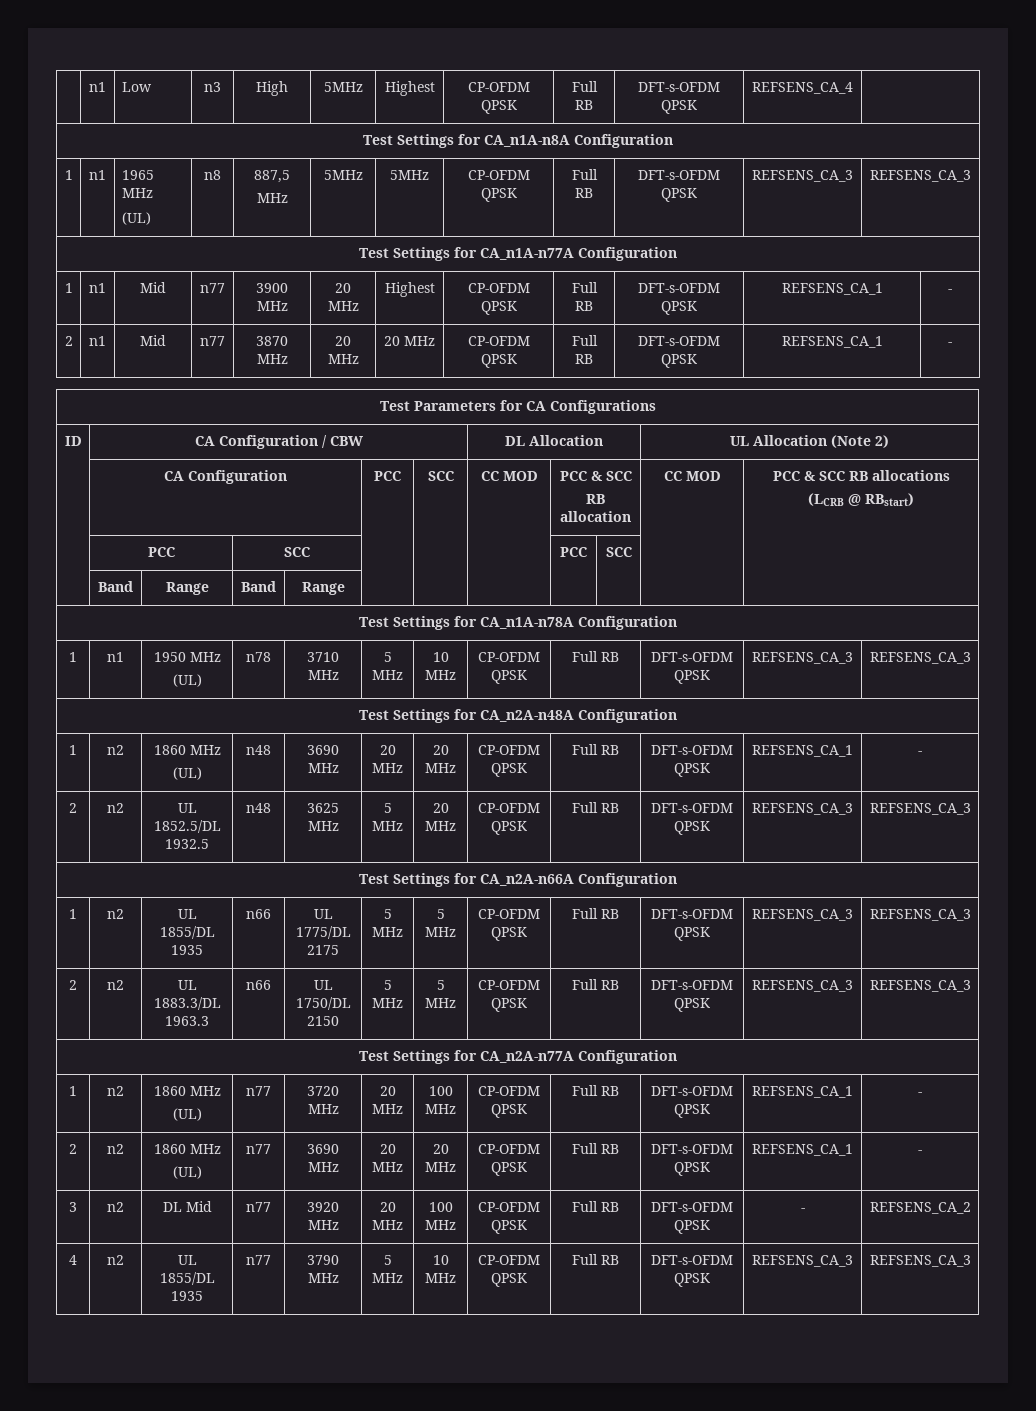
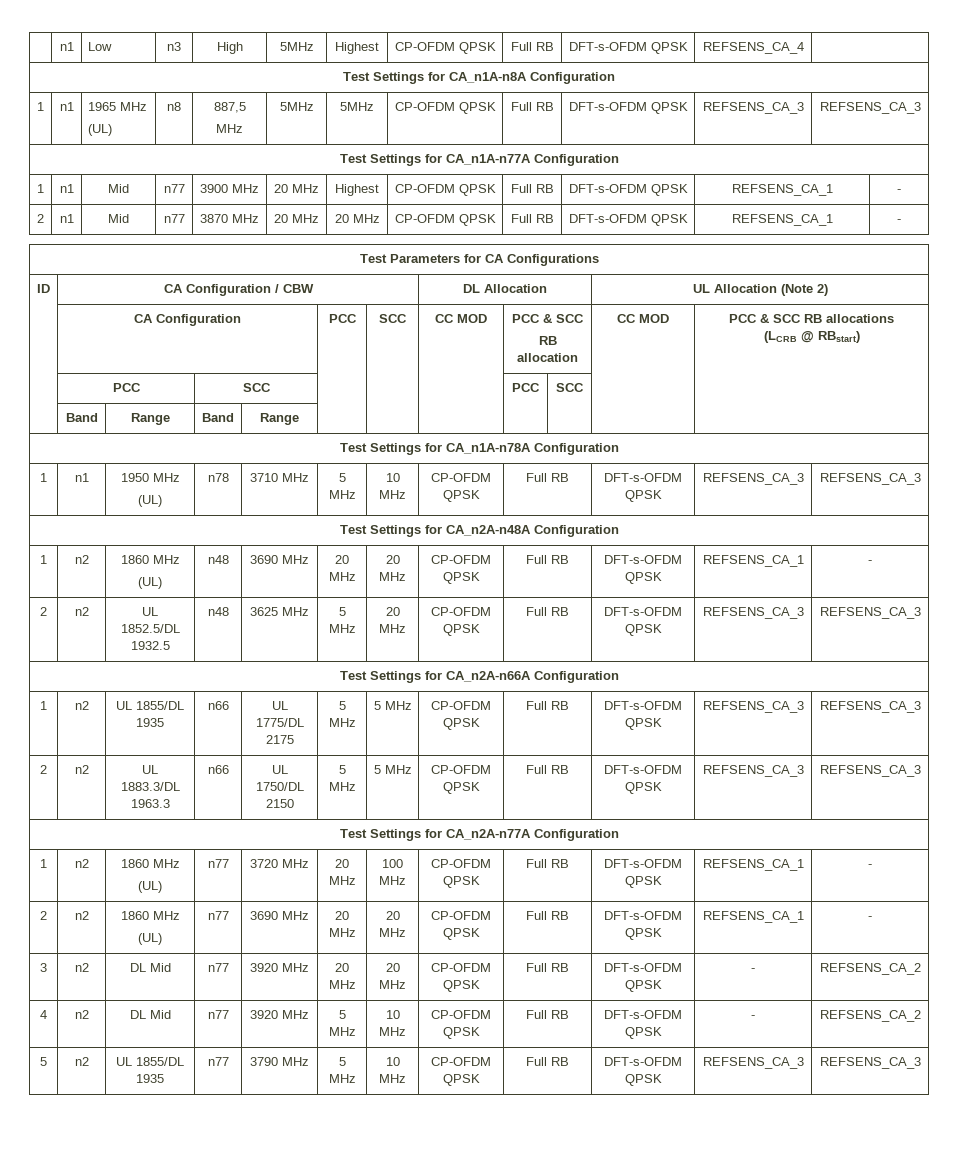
[428,1202,453,1212] 100 -> [385,963,400,972] 20
(124, 1260) none -> [129,1010,171,1019] [207,1010,229,1019] [250,1010,309,1019] [338,1010,346,1019] [328,1027,356,1036] [385,1010,400,1019] [379,1027,406,1036] [431,1010,491,1019] [442,1027,480,1039] [526,1010,569,1019] [604,1010,682,1019] [624,1027,662,1039] [751,1015,755,1019] [819,1010,921,1022] [40,1057,47,1066] [74,1057,89,1066] | DL Mid | n77 | 3920 MHz | 5 MHz | 10 MHz | CP-OFDM QPSK | Full RB | DFT-s-OFDM QPSK | - | REFSENS_CA_2 // 5 | n2

